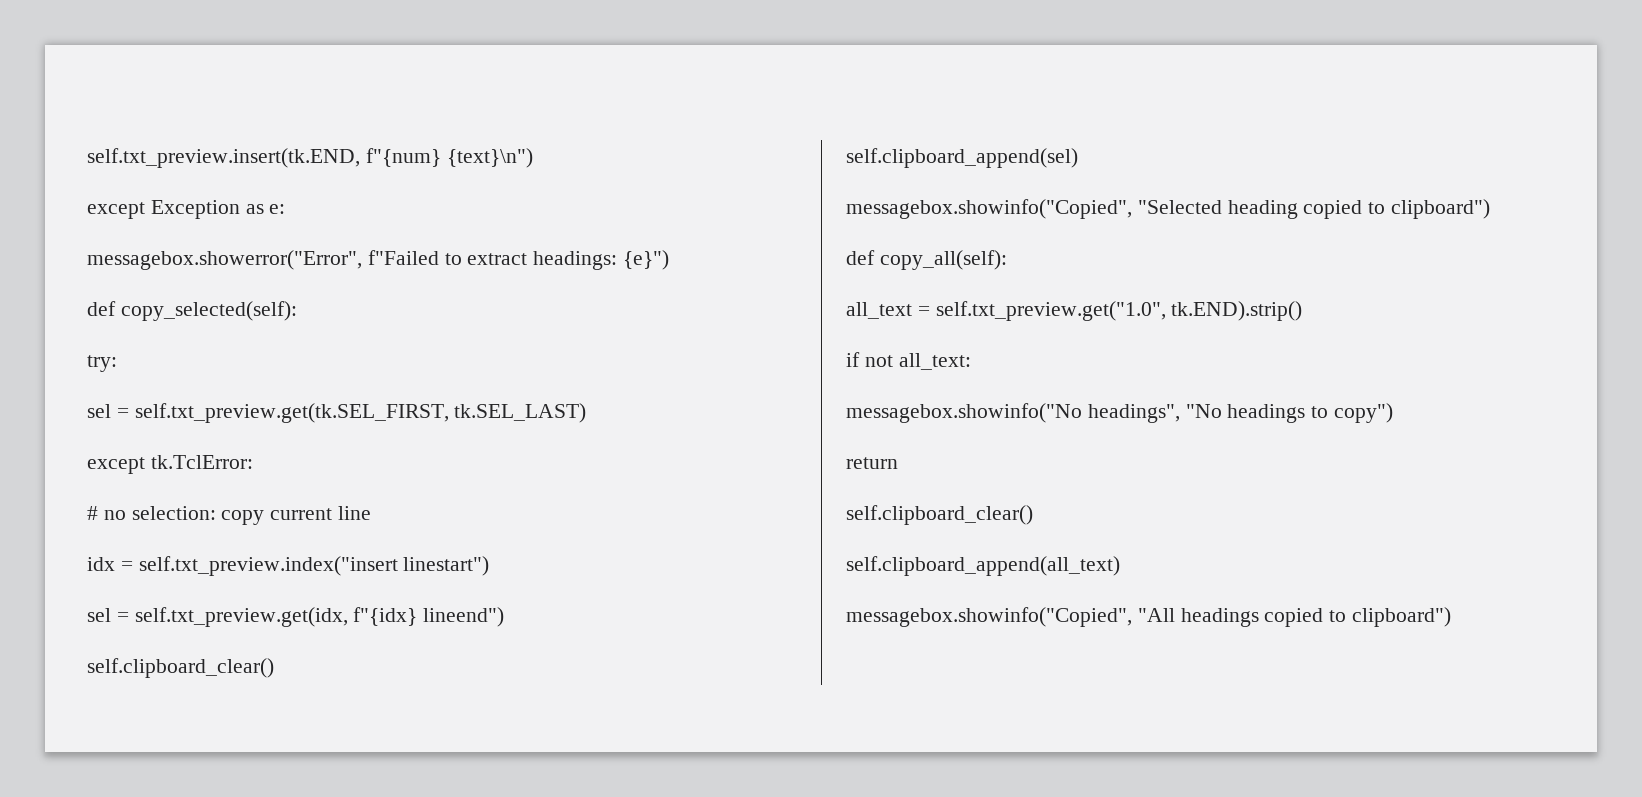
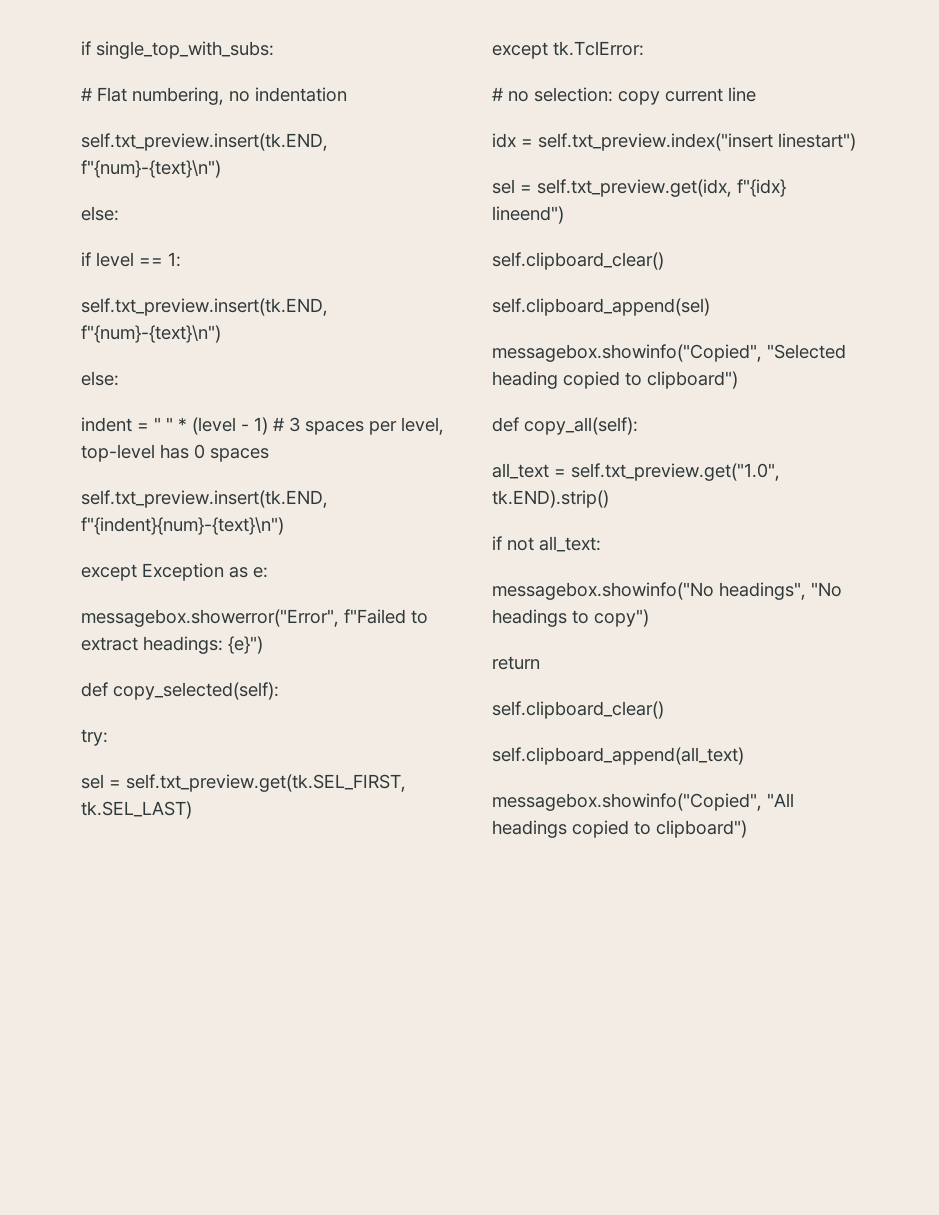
[87,148,533,168] self.txt_preview.insert(tk.END, f"{num} {text}\n") -> [81,41,274,59] [81,87,347,105] [81,133,328,151] [81,160,221,178] [81,206,119,221] [81,252,181,267] [81,298,328,316] [81,325,221,343] [81,371,119,386] [81,417,444,435] [81,444,269,462] [81,490,328,508] [81,517,284,535] if single_top_with_subs: // # Flat numbering, no indentation // self.txt_preview.insert(tk.END, f"{num}-{text}\n") // else: // if level == 1: // self.txt_preview.insert(tk.END, f"{num}-{text}\n") // else: // indent = " " * (level - 1) # 3 spaces per level, top-level has 0 spaces // self.txt_preview.insert(tk.END, f"{indent}{num}-{text}\n")

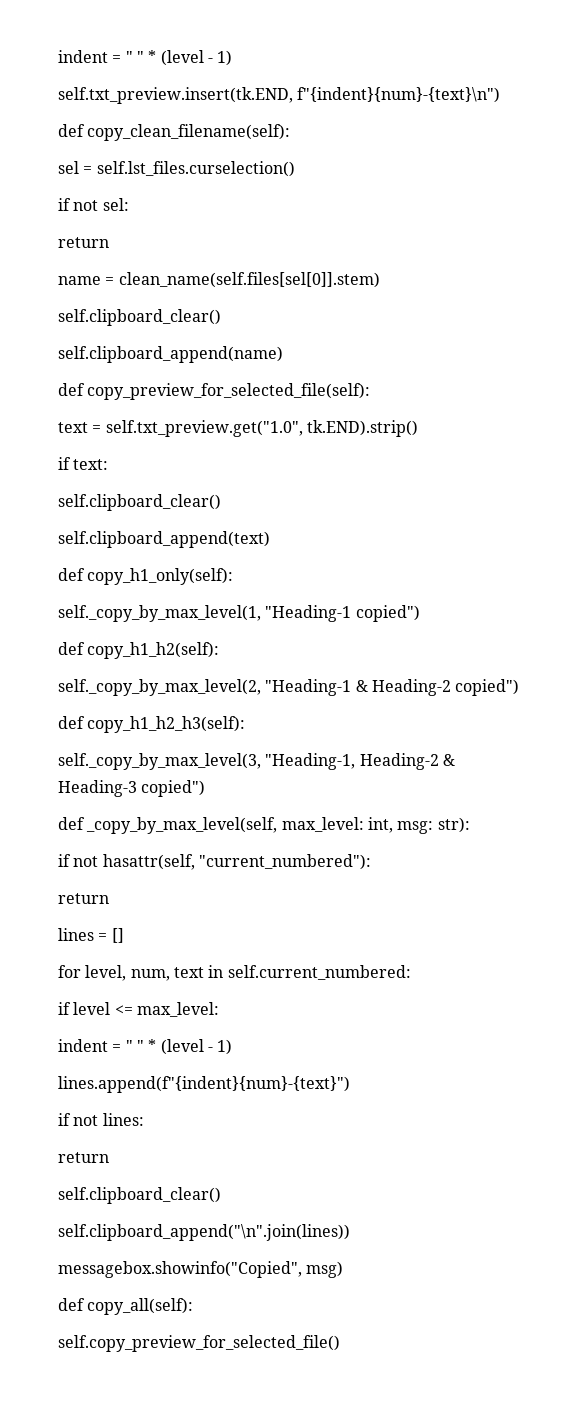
[81,41,274,59] [81,87,347,105] [81,133,328,151] [81,160,221,178] [81,206,119,221] [81,252,181,267] [81,298,328,316] [81,325,221,343] [81,371,119,386] [81,417,444,435] [81,444,269,462] [81,490,328,508] [81,517,284,535] [81,563,268,581] [81,609,428,627] [81,636,263,654] [81,682,279,700] [81,729,108,746] [81,774,406,792] [81,801,192,819] [492,41,644,59] [492,87,756,105] [492,133,856,151] [492,179,786,197] [492,206,564,224] [492,252,664,270] [492,298,710,316] [492,344,846,362] [492,371,738,389] [492,417,638,435] [492,463,780,481] [492,490,609,508] [492,536,601,552] [492,582,842,600] [492,609,649,627] if single_top_with_subs: // # Flat numbering, no indentation // self.txt_preview.insert(tk.END, f"{num}-{text}\n") // else: // if level == 1: // self.txt_preview.insert(tk.END, f"{num}-{text}\n") // else: // indent = " " * (level - 1) # 3 spaces per level, top-level has 0 spaces // self.txt_preview.insert(tk.END, f"{indent}{num}-{text}\n") // except Exception as e: // messagebox.showerror("Error", f"Failed to extract headings: {e}") // def copy_selected(self): // try: // sel = self.txt_preview.get(tk.SEL_FIRST, tk.SEL_LAST) // except tk.TclError: // # no selection: copy current line // idx = self.txt_preview.index("insert linestart") // sel = self.txt_preview.get(idx, f"{idx} lineend") // self.clipboard_clear() // self.clipboard_append(sel) // messagebox.showinfo("Copied", "Selected heading copied to clipboard") // def copy_all(self): // all_text = self.txt_preview.get("1.0", tk.END).strip() // if not all_text: // messagebox.showinfo("No headings", "No headings to copy") -> [58,50,233,66] [58,87,501,104] [58,124,291,141] [58,161,295,177] [58,198,129,211] [58,237,109,248] [58,272,380,288] [58,309,221,326] [58,346,283,363] [58,383,371,400] [58,420,418,437] [58,457,109,470] [58,494,221,511] [58,531,270,548] [58,568,234,585] [58,605,420,622] [58,642,220,659] [58,679,520,696] [58,716,246,733] [58,753,455,770] [58,780,206,797] [58,817,470,834] [58,854,371,870] [58,893,109,904] [58,928,124,943] [58,965,411,981] [58,1002,219,1017] [58,1039,233,1055] [58,1076,350,1093] [58,1113,144,1126] indent = " " * (level - 1) // self.txt_preview.insert(tk.END, f"{indent}{num}-{text}\n") // def copy_clean_filename(self): // sel = self.lst_files.curselection() // if not sel: // return // name = clean_name(self.files[sel[0]].stem) // self.clipboard_clear() // self.clipboard_append(name) // def copy_preview_for_selected_file(self): // text = self.txt_preview.get("1.0", tk.END).strip() // if text: // self.clipboard_clear() // self.clipboard_append(text) // def copy_h1_only(self): // self._copy_by_max_level(1, "Heading-1 copied") // def copy_h1_h2(self): // self._copy_by_max_level(2, "Heading-1 & Heading-2 copied") // def copy_h1_h2_h3(self): // self._copy_by_max_level(3, "Heading-1, Heading-2 & Heading-3 copied") // def _copy_by_max_level(self, max_level: int, msg: str): // if not hasattr(self, "current_numbered"): // return // lines = [] // for level, num, text in self.current_numbered: // if level <= max_level: // indent = " " * (level - 1) // lines.append(f"{indent}{num}-{text}") // if not lines:
[492,747,744,765] [492,793,794,811] [492,820,747,838] self.clipboard_append(all_text) // messagebox.showinfo("Copied", "All headings copied to clipboard") -> [58,1224,350,1241] [58,1261,344,1278] [58,1298,194,1315] [58,1335,340,1352] self.clipboard_append("\n".join(lines)) // messagebox.showinfo("Copied", msg) // def copy_all(self): // self.copy_preview_for_selected_file()

